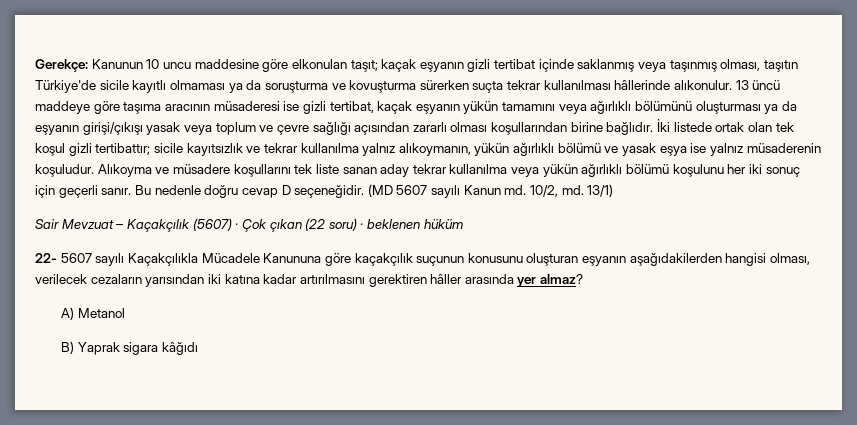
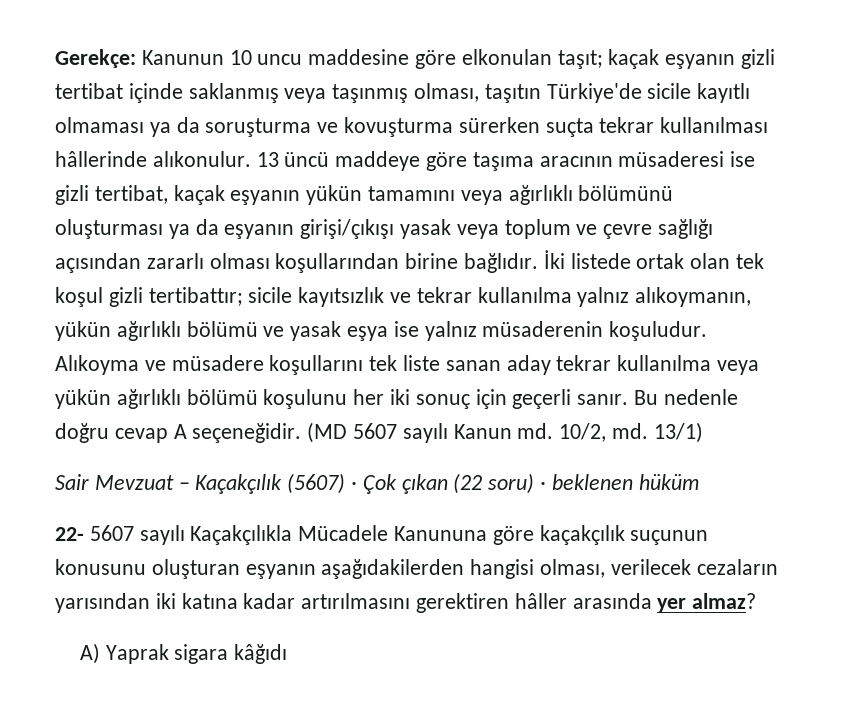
[281,185,291,195] D -> [173,424,187,439] A
[77,308,125,318] [61,341,75,354] Metanol // B) -> (100, 653) none

